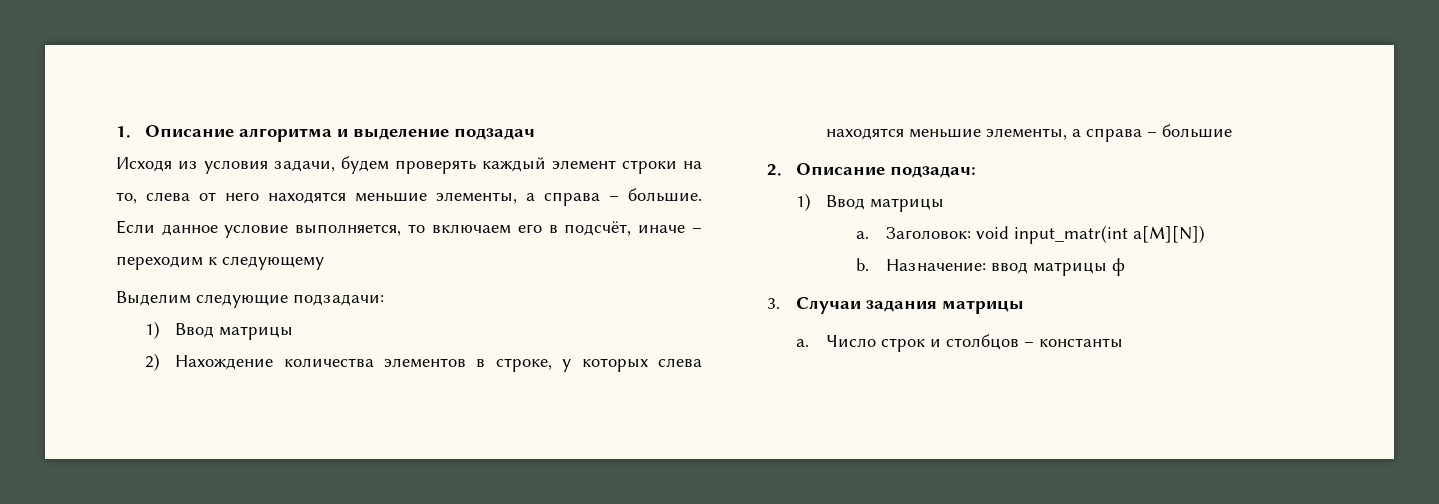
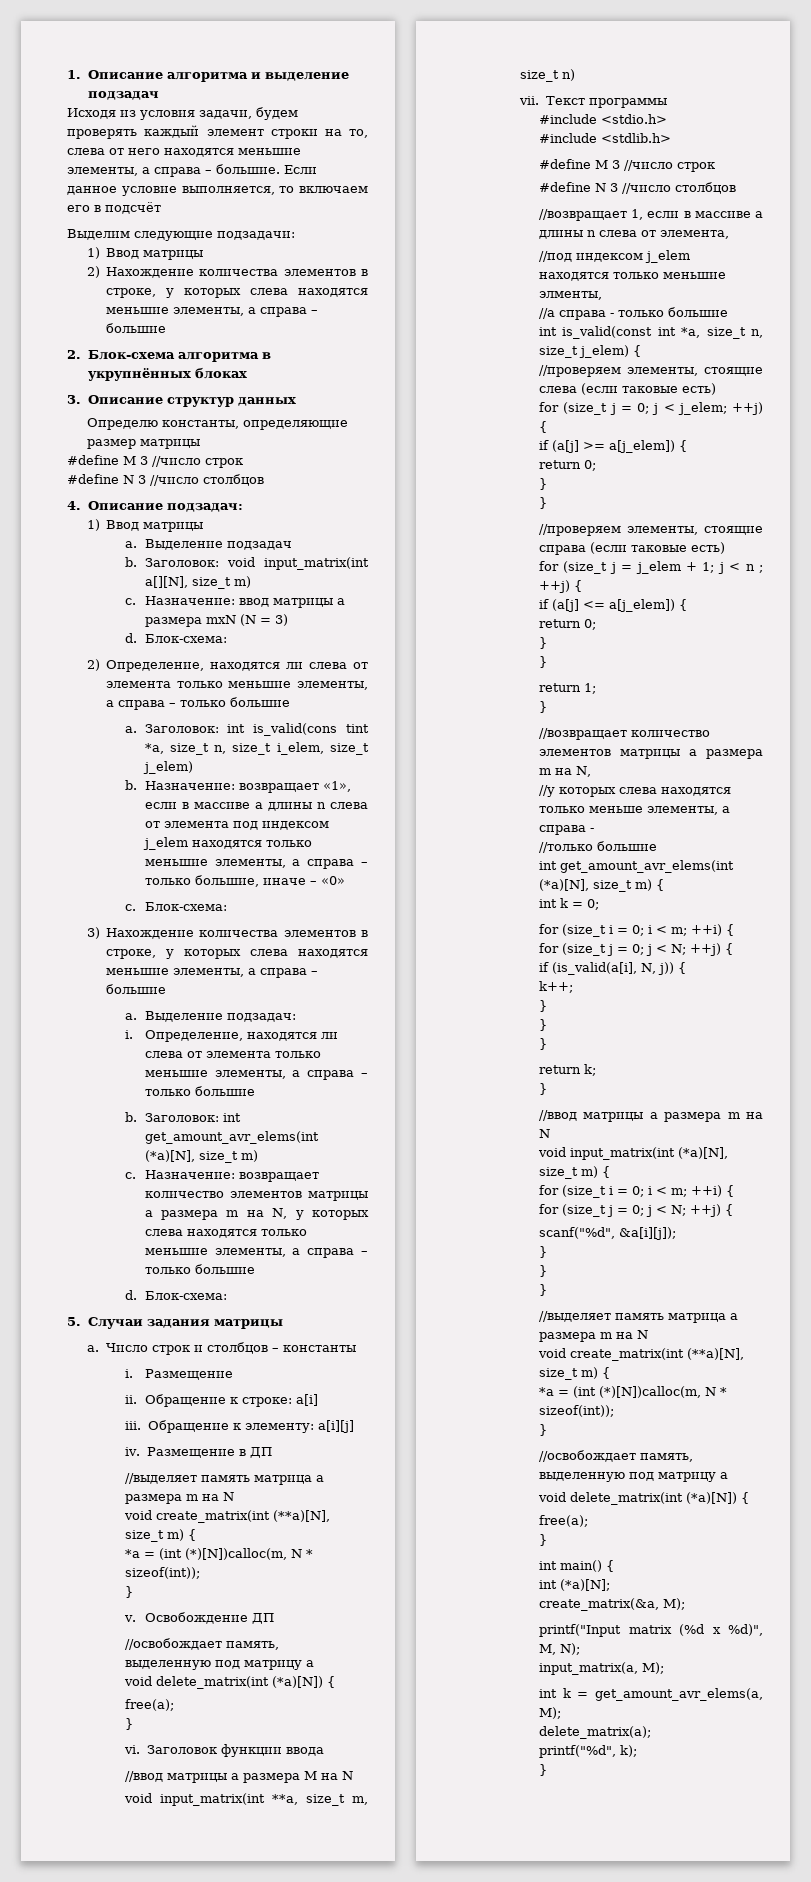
[564,221,702,236] [115,256,324,270] подсчёт, иначе – переходим к следующему -> [105,202,162,214] подсчёт
(782, 170) none -> [87,350,271,362] [87,367,247,381] [67,395,296,407] [86,418,348,430] [86,439,200,449] [67,455,244,468] [67,474,265,486] [67,501,82,510] Блок-схема алгоритма в укрупнённых блоках // 3. Описание структур данных // Определю константы, определяющие размер матрицы // #define M 3 //число строк // #define N 3 //число столбцов // 4.
[885,225,1205,244] [855,258,1125,276] [766,298,780,309] Заголовок: void input_matr(int a[M][N]) // b. Назначение: ввод матрицы ф // 3. -> [144,539,292,550] [125,557,369,570] [144,576,251,589] [125,596,345,608] [144,614,288,627] [125,633,227,643] [86,659,368,672] [106,681,368,690] [106,697,291,710] [125,723,369,736] [144,742,369,755] [142,761,193,774] [125,780,351,793] [144,802,369,811] [144,821,329,830] [142,837,312,850] [144,859,368,869] [144,875,345,887] [125,902,227,911] [86,927,368,939] [106,949,368,959] [106,968,319,978] [106,984,167,994] [125,1011,296,1022] [125,1030,338,1042] [144,1051,321,1058] [144,1070,368,1080] [144,1086,255,1096] [125,1112,241,1122] [144,1131,319,1144] [144,1150,258,1163] [125,1170,319,1182] [144,1191,368,1201] [144,1208,369,1220] [144,1229,307,1238] [144,1248,368,1258] [144,1264,255,1274] [125,1290,227,1300] [67,1317,82,1326] Выделение подзадач // b. Заголовок: void input_matrix(int a[][N], size_t m) // c. Назначение: ввод матрицы a размера mxN (N = 3) // d. Блок-схема: // 2) Определение, находятся ли слева от элемента только меньшие элементы, а справа – только большие // a. Заголовок: int is_valid(cons tint *a, size_t n, size_t i_elem, size_t j_elem) // b. Назначение: возвращает «1», если в массиве а длины n слева от элемента под индексом j_elem находятся только меньшие элементы, а справа – только большие, иначе – «0» // c. Блок-схема: // 3) Нахождение количества элементов в строке, у которых слева находятся меньшие элементы, а справа – большие // a. Выделение подзадач: // i. Определение, находятся ли слева от элемента только меньшие элементы, а справа – только большие // b. Заголовок: int get_amount_avr_elems(int (*a)[N], size_t m) // c. Назначение: возвращает количество элементов матрицы a размера m на N, у которых слева находятся только меньшие элементы, а справа – только большие // d. Блок-схема: // 5.
(1124, 343) none -> [125,1369,233,1380] [125,1394,318,1407] [125,1420,354,1433] [125,1447,272,1458] [125,1473,325,1485] [125,1492,235,1504] [124,1510,331,1523] [125,1529,197,1542] [125,1548,314,1560] [125,1567,201,1579] [125,1586,134,1598] [124,1612,274,1624] [125,1638,280,1650] [125,1660,315,1670] [124,1676,336,1689] [125,1699,175,1711] [125,1718,134,1730] [124,1744,324,1757] [125,1771,354,1783] [124,1793,368,1806] [520,69,576,82] [519,96,667,108] [539,114,667,124] [539,133,671,143] [539,159,715,172] [539,182,736,194] [539,209,763,221] [539,230,729,239] [539,250,690,263] [539,272,726,281] [539,291,602,300] [539,307,728,320] [539,326,763,339] [539,345,641,358] [539,365,763,377] [539,383,716,395] [539,402,763,415] [539,421,547,433] [539,440,687,453] [539,460,596,471] [539,478,547,490] [539,497,547,509] [539,524,763,536] [539,542,725,555] [539,561,763,574] [539,580,582,593] [539,599,687,612] [539,619,596,630] [539,637,547,649] [539,656,547,668] [539,683,596,694] [539,701,547,713] [539,728,710,740] [539,749,763,759] [539,766,591,777] [539,785,731,797] [539,806,730,815] [539,825,594,835] [539,841,657,853] [539,860,734,873] [539,879,664,892] [539,898,599,910] [539,924,734,937] [539,943,733,956] [539,962,686,975] [539,981,573,993] [539,1000,547,1012] [539,1019,547,1031] [539,1038,547,1050] [539,1064,596,1076] [539,1083,547,1095] [539,1110,763,1122] [539,1129,550,1138] [538,1147,728,1160] [539,1166,610,1179] [539,1185,734,1198] [539,1204,733,1217] [539,1227,676,1240] [539,1246,547,1258] [539,1265,547,1277] [539,1284,547,1296] [539,1311,738,1323] [539,1330,648,1342] [538,1348,744,1361] [539,1367,610,1380] [539,1386,727,1398] [539,1405,614,1417] [539,1424,547,1436] [539,1450,693,1462] [539,1472,728,1482] [538,1492,749,1505] [539,1515,588,1527] [539,1534,547,1546] [539,1560,614,1572] [539,1579,610,1591] [539,1598,685,1611] [539,1624,763,1637] [539,1643,580,1655] [539,1662,664,1675] [539,1688,763,1701] [539,1707,561,1719] [539,1726,651,1739] [539,1745,637,1758] [539,1764,547,1776] // i. Размещение // ii. Обращение к строке: a[i] // iii. Обращение к элементу: a[i][j] // iv. Размещение в ДП // //выделяет память матрица a размера m на N // void create_matrix(int (**a)[N], size_t m) { // *a = (int (*)[N])calloc(m, N * sizeof(int)); // } // v. Освобождение ДП // //освобождает память, выделенную под матрицу a // void delete_matrix(int (*a)[N]) { // free(a); // } // vi. Заголовок функции ввода // //ввод матрицы а размера M на N // void input_matrix(int **a, size_t m, size_t n) // vii. Текст программы // #include <stdio.h> // #include <stdlib.h> // #define M 3 //число строк // #define N 3 //число столбцов // //возвращает 1, если в массиве а длины n слева от элемента, // //под индексом j_elem находятся только меньшие элменты, // //а справа - только большие // int is_valid(const int *a, size_t n, size_t j_elem) { // //проверяем элементы, стоящие слева (если таковые есть) // for (size_t j = 0; j < j_elem; ++j) { // if (a[j] >= a[j_elem]) { // return 0; // } // } // //проверяем элементы, стоящие справа (если таковые есть) // for (size_t j = j_elem + 1; j < n ; ++j) { // if (a[j] <= a[j_elem]) { // return 0; // } // } // return 1; // } // //возвращает количество элементов матрицы а размера m на N, // //у которых слева находятся только меньше элементы, а справа - // //только большие // int get_amount_avr_elems(int (*a)[N], size_t m) { // int k = 0; // for (size_t i = 0; i < m; ++i) { // for (size_t j = 0; j < N; ++j) { // if (is_valid(a[i], N, j)) { // k++; // } // } // } // return k; // } // //ввод матрицы а размера m на N // void input_matrix(int (*a)[N], size_t m) { // for (size_t i = 0; i < m; ++i) { // for (size_t j = 0; j < N; ++j) { // scanf("%d", &a[i][j]); // } // } // } // //выделяет память матрица a размера m на N // void create_matrix(int (**a)[N], size_t m) { // *a = (int (*)[N])calloc(m, N * sizeof(int)); // } // //освобождает память, выделенную под матрицу a // void delete_matrix(int (*a)[N]) { // free(a); // } // int main() { // int (*a)[N]; // create_matrix(&a, M); // printf("Input matrix (%d x %d)", M, N); // input_matrix(a, M); // int k = get_amount_avr_elems(a, M); // delete_matrix(a); // printf("%d", k); // }

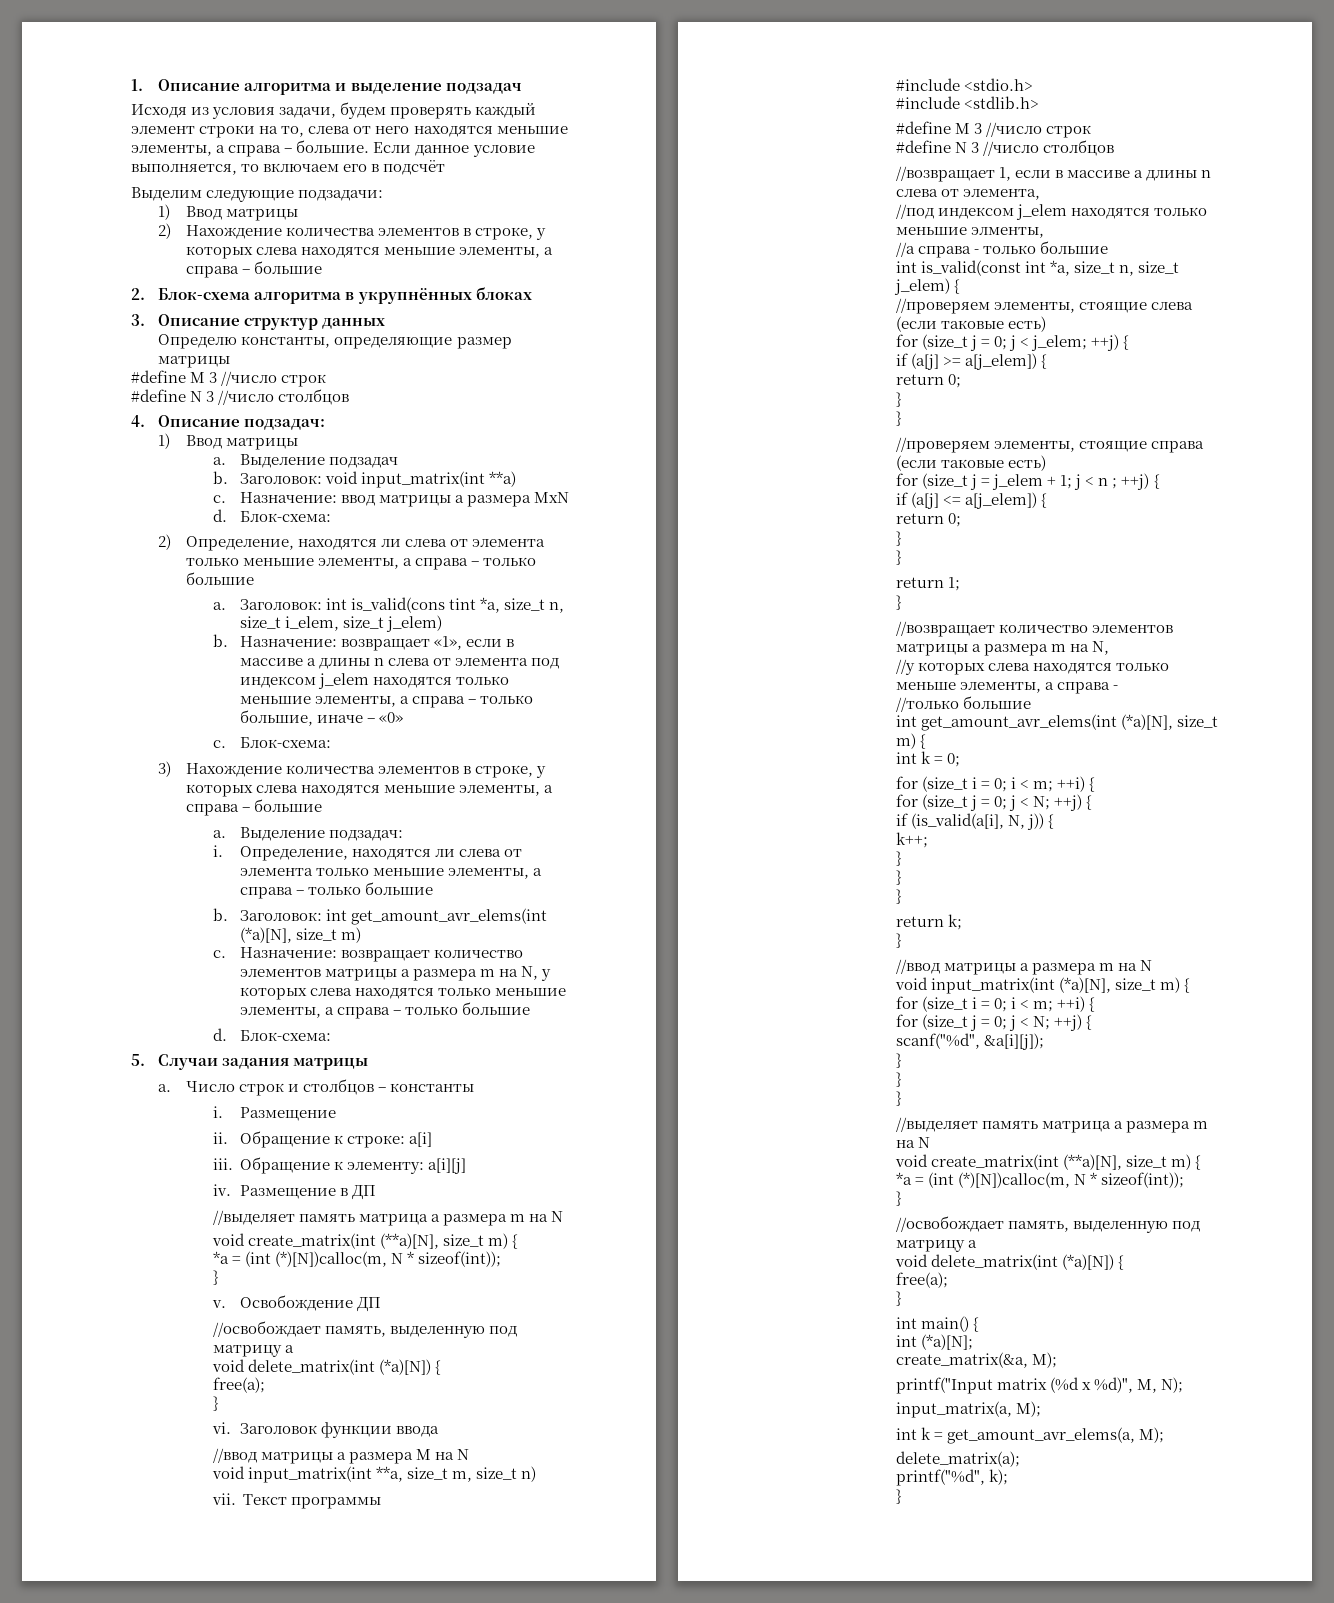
[144,576,251,589] a[][N], size_t m) -> [489,471,517,487] **a)
[205,614,288,626] mxN (N = 3) -> [534,492,570,503] MxN

